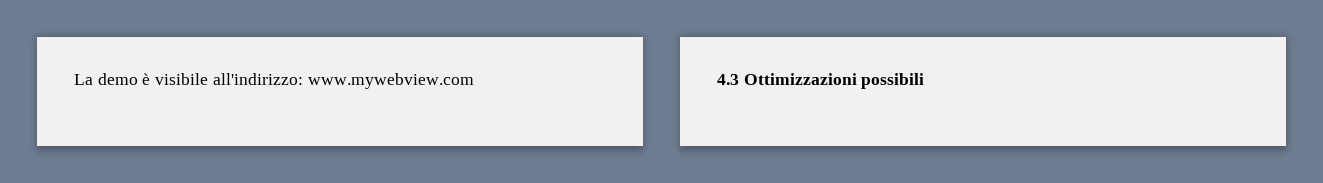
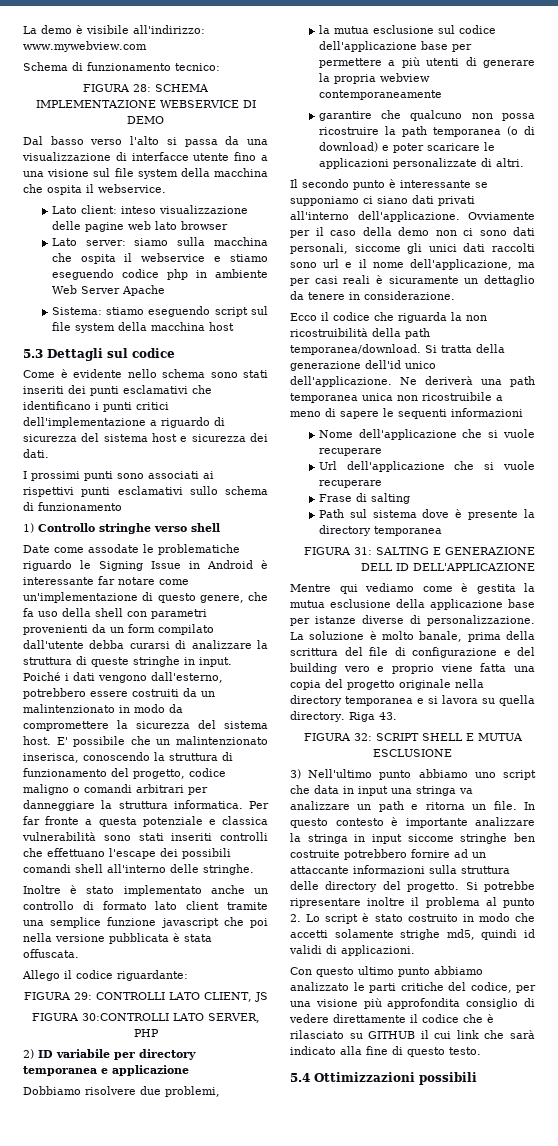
[717,74,739,85] 4.3 -> [23,62,220,71] [83,84,209,92] [35,100,256,108] [127,116,164,124] [23,136,268,147] [22,152,268,161] [23,168,268,179] [23,184,166,195] [51,205,248,214] [51,221,228,232] [51,237,268,246] [51,253,268,264] [51,269,268,280] [51,285,165,296] [51,306,268,317] [51,322,234,333] [23,348,175,361] [23,369,268,378] [23,385,212,396] [23,401,169,412] [23,417,225,428] [23,433,268,442] [23,449,49,458] [23,471,214,481] [23,486,268,497] [23,502,122,511] [23,523,220,534] [23,544,240,555] [23,560,268,571] [23,576,189,585] [23,592,268,603] [23,608,207,619] [23,624,214,635] [23,640,268,649] [23,656,232,667] [23,672,223,683] [23,688,215,699] [23,704,183,713] [23,720,268,731] [23,736,268,747] [23,752,233,763] [23,768,226,779] [23,784,208,795] [23,800,269,811] [23,816,268,827] [22,832,268,841] [23,848,231,859] [23,864,254,875] [23,885,268,896] [23,901,268,910] [23,917,268,928] [23,933,212,944] [23,949,79,958] [22,970,188,981] [23,992,268,1002] [31,1013,260,1023] [133,1029,159,1037] [23,1049,196,1060] [23,1065,189,1076] [23,1086,220,1097] [318,25,496,34] [318,41,472,52] [318,57,535,68] [318,73,430,84] [318,90,442,100] [318,110,535,121] [318,126,535,137] [318,142,495,153] [318,158,524,169] [290,179,488,190] [290,195,475,206] [290,211,535,222] [290,227,535,238] [290,243,535,254] [290,259,535,270] [290,275,535,286] [290,291,455,300] [290,312,487,323] [290,328,430,339] [290,344,505,355] [290,360,436,371] [290,376,535,387] [290,392,503,403] [290,408,523,419] [318,429,535,440] [318,448,382,456] [318,461,535,472] [318,480,382,488] [318,493,410,504] [318,509,535,520] [318,525,442,536] [304,547,535,555] [361,563,535,571] [290,583,535,594] [290,599,535,610] [290,615,535,626] [290,631,535,642] [290,647,535,658] [290,663,535,674] [290,679,484,690] [290,695,535,706] [290,711,397,722] [303,733,523,741] [373,749,452,757] [290,769,536,780] [290,785,473,796] [290,801,535,812] [290,817,535,828] [290,833,535,844] [290,849,486,860] [290,865,510,874] [290,881,535,892] [290,897,535,908] [290,913,535,924] [290,929,535,940] [289,945,415,956] [290,966,483,977] [290,982,536,993] [290,998,535,1009] [289,1014,494,1023] [290,1030,535,1039] [290,1046,481,1057] [290,1073,310,1082] Schema di funzionamento tecnico: // FIGURA 28: SCHEMA IMPLEMENTAZIONE WEBSERVICE DI DEMO // Dal basso verso l'alto si passa da una visualizzazione di interfacce utente fino a una visione sul file system della macchina che ospita il webservice. // Lato client: inteso visualizzazione delle pagine web lato browser // Lato server: siamo sulla macchina che ospita il webservice e stiamo eseguendo codice php in ambiente Web Server Apache // Sistema: stiamo eseguendo script sul file system della macchina host // 5.3 Dettagli sul codice // Come è evidente nello schema sono stati inseriti dei punti esclamativi che identificano i punti critici dell'implementazione a riguardo di sicurezza del sistema host e sicurezza dei dati. // I prossimi punti sono associati ai rispettivi punti esclamativi sullo schema di funzionamento // 1) Controllo stringhe verso shell // Date come assodate le problematiche riguardo le Signing Issue in Android è interessante far notare come un'implementazione di questo genere, che fa uso della shell con parametri provenienti da un form compilato dall'utente debba curarsi di analizzare la struttura di queste stringhe in input. Poiché i dati vengono dall'esterno, potrebbero essere costruiti da un malintenzionato in modo da compromettere la sicurezza del sistema host. E' possibile che un malintenzionato inserisca, conoscendo la struttura di funzionamento del progetto, codice maligno o comandi arbitrari per danneggiare la struttura informatica. Per far fronte a questa potenziale e classica vulnerabilità sono stati inseriti controlli che effettuano l'escape dei possibili comandi shell all'interno delle stringhe. // Inoltre è stato implementato anche un controllo di formato lato client tramite una semplice funzione javascript che poi nella versione pubblicata è stata offuscata. // Allego il codice riguardante: // FIGURA 29: CONTROLLI LATO CLIENT, JS // FIGURA 30:CONTROLLI LATO SERVER, PHP // 2) ID variabile per directory temporanea e applicazione // Dobbiamo risolvere due problemi, // la mutua esclusione sul codice dell'applicazione base per permettere a più utenti di generare la propria webview contemporaneamente // garantire che qualcuno non possa ricostruire la path temporanea (o di download) e poter scaricare le applicazioni personalizzate di altri. // Il secondo punto è interessante se supponiamo ci siano dati privati all'interno dell'applicazione. Ovviamente per il caso della demo non ci sono dati personali, siccome gli unici dati raccolti sono url e il nome dell'applicazione, ma per casi reali è sicuramente un dettaglio da tenere in considerazione. // Ecco il codice che riguarda la non ricostruibilità della path temporanea/download. Si tratta della generazione dell'id unico dell'applicazione. Ne deriverà una path temporanea unica non ricostruibile a meno di sapere le sequenti informazioni // Nome dell'applicazione che si vuole recuperare // Url dell'applicazione che si vuole recuperare // Frase di salting // Path sul sistema dove è presente la directory temporanea // FIGURA 31: SALTING E GENERAZIONE DELL ID DELL'APPLICAZIONE // Mentre qui vediamo come è gestita la mutua esclusione della applicazione base per istanze diverse di personalizzazione. La soluzione è molto banale, prima della scrittura del file di configurazione e del building vero e proprio viene fatta una copia del progetto originale nella directory temporanea e si lavora su quella directory. Riga 43. // FIGURA 32: SCRIPT SHELL E MUTUA ESCLUSIONE // 3) Nell'ultimo punto abbiamo uno script che data in input una stringa va analizzare un path e ritorna un file. In questo contesto è importante analizzare la stringa in input siccome stringhe ben costruite potrebbero fornire ad un attaccante informazioni sulla struttura delle directory del progetto. Si potrebbe ripresentare inoltre il problema al punto 2. Lo script è stato costruito in modo che accetti solamente strighe md5, quindi id validi di applicazioni. // Con questo ultimo punto abbiamo analizzato le parti critiche del codice, per una visione più approfondita consiglio di vedere direttamente il codice che è rilasciato su GITHUB il cui link che sarà indicato alla fine di questo testo. // 5.4

